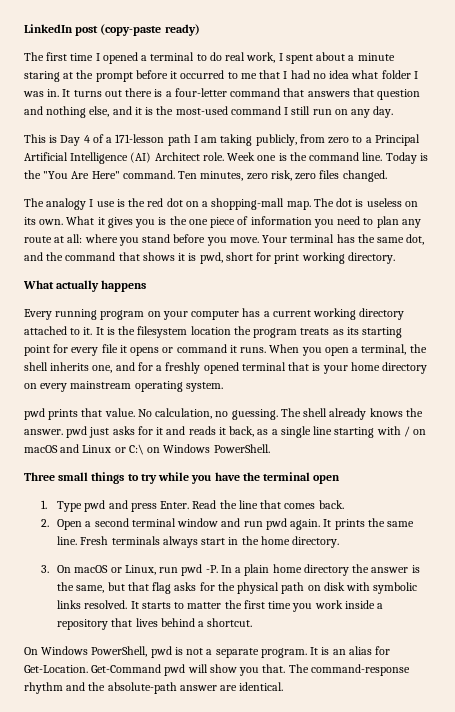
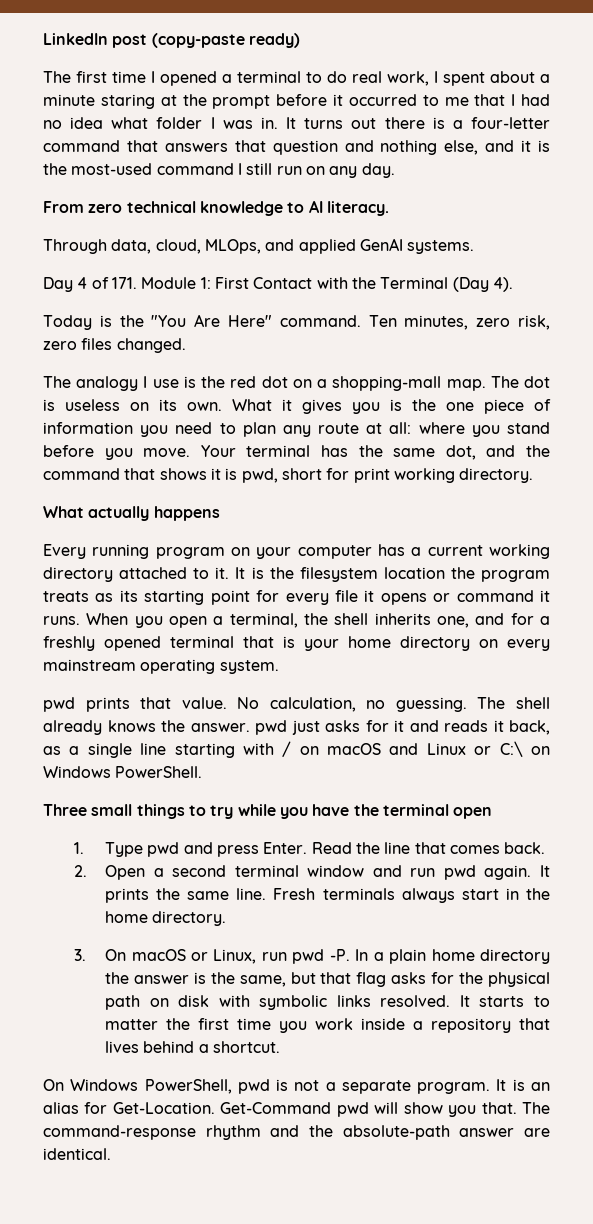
[24,134,420,146] [24,152,383,164] This is Day 4 of a 171-lesson path I am taking publicly, from zero to a Principal Artificial Intelligence (AI) Architect role. Week one is the command line. -> [43,200,389,216] [43,238,475,254] [43,277,513,292] From zero technical knowledge to AI literacy. // Through data, cloud, MLOps, and applied GenAI systems. // Day 4 of 171. Module 1: First Contact with the Terminal (Day 4). //

